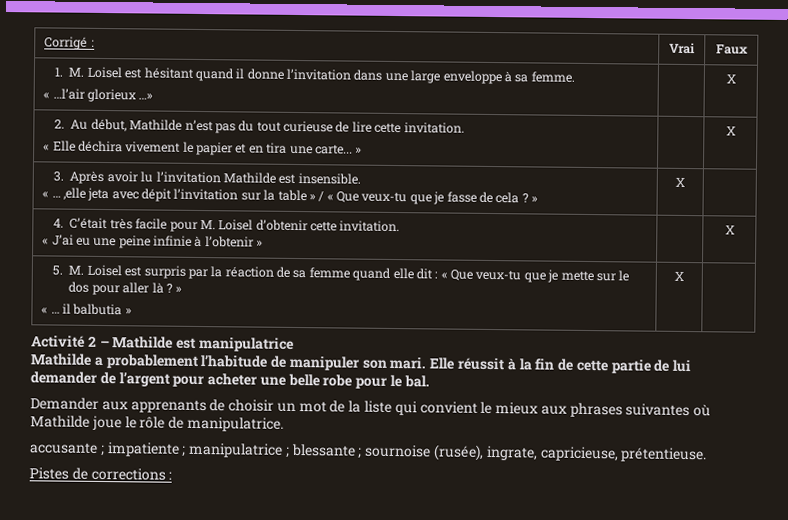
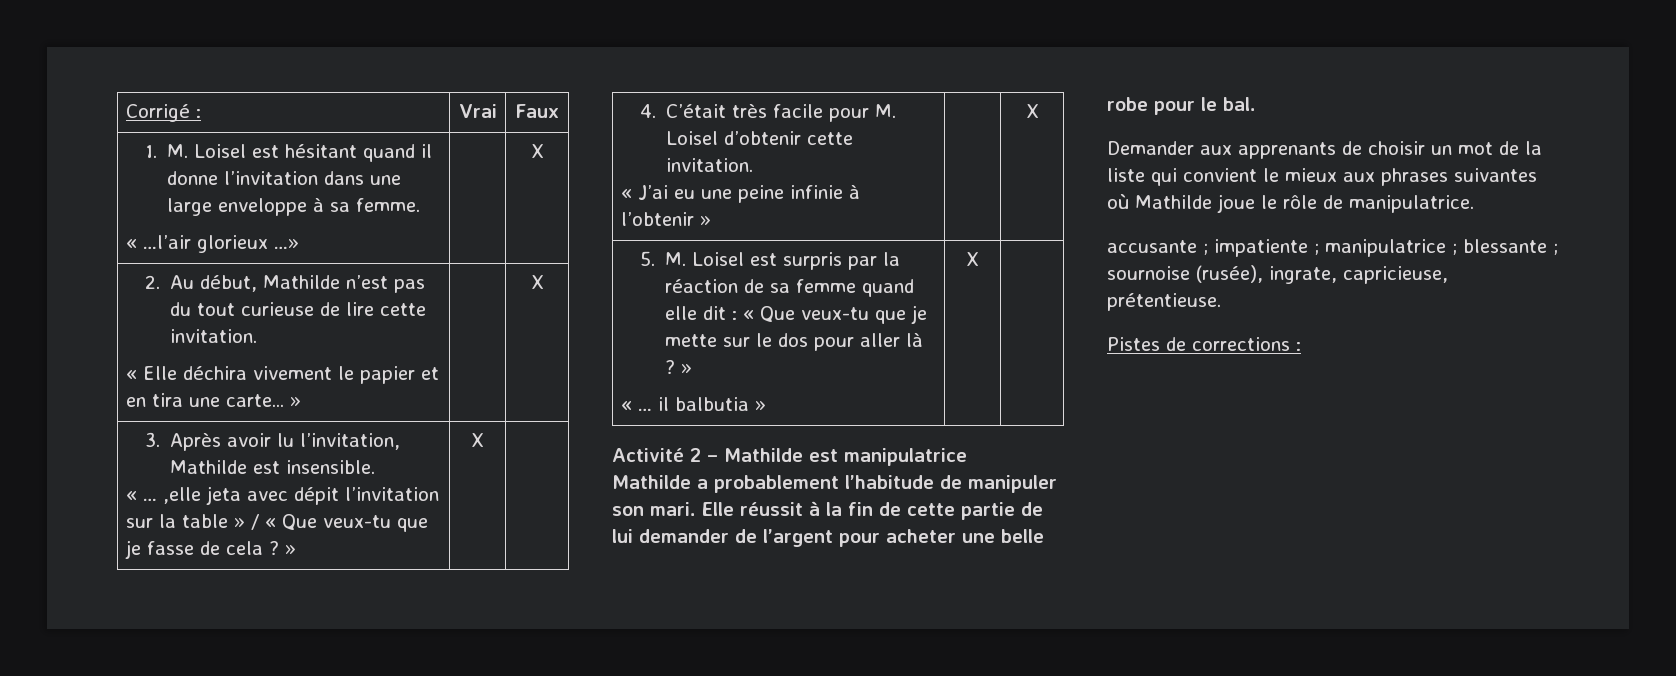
[155,171,221,184] l’invitation -> [300,433,401,450] l’invitation,

